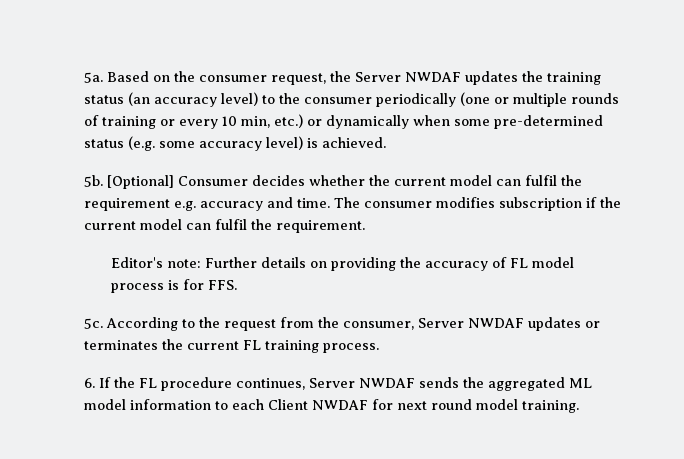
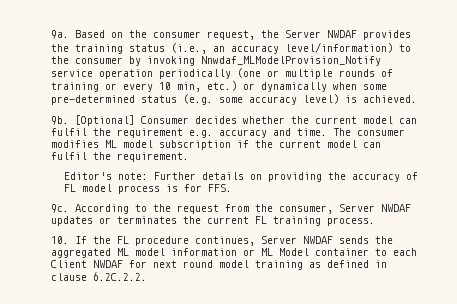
[84,72,104,83] 5a. -> [50,30,69,39] 9a.
[465,71,519,85] updates -> [362,30,411,40] provides
[128,92,373,107] (an accuracy level) to the consumer -> [170,42,411,54] [50,56,381,66] [50,69,153,79] (i.e., an accuracy level/information) to the consumer by invoking Nnwdaf_MLModelProvision_Notify service operation
[84,175,104,187] 5b. -> [50,116,69,125] 9b.
(496, 202) none -> [104,140,153,148] ML model
[84,318,104,329] 5c. -> [50,204,69,213] 9c.
[84,378,96,388] 6. -> [50,236,69,244] 10.
(212, 404) none -> [242,248,369,256] or ML Model container
[522,400,580,413] training. -> [254,260,387,270] [50,272,147,281] training as defined in clause 6.2C.2.2.

